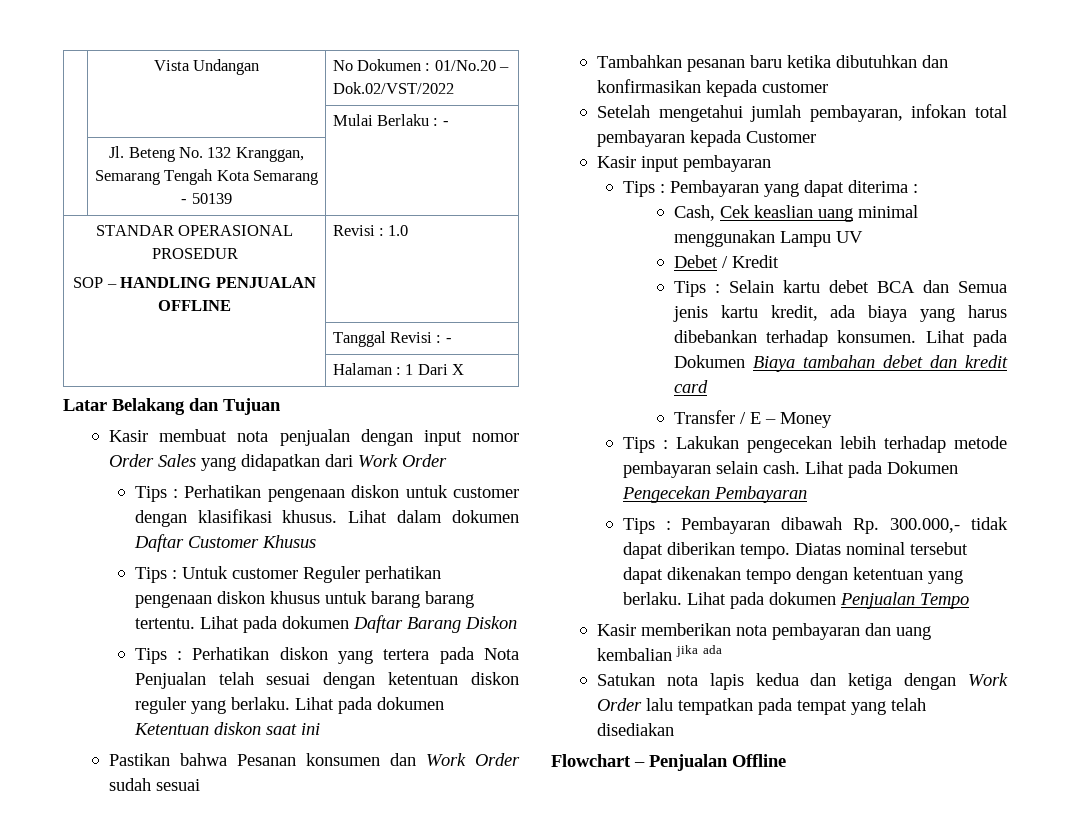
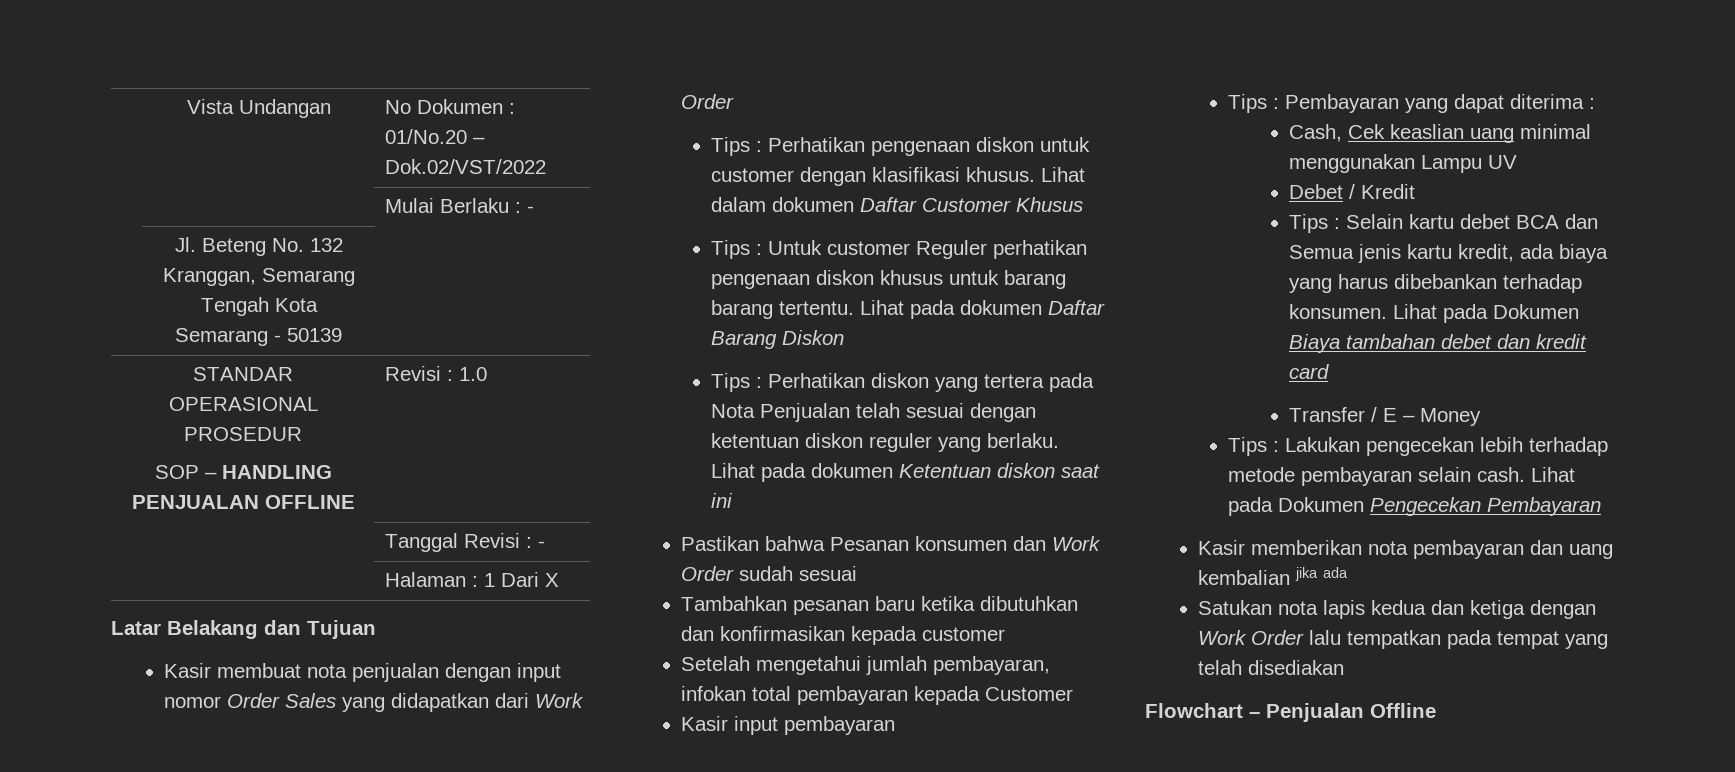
[622,517,1008,534] [622,542,968,559] [622,567,963,584] [622,592,969,609] // Tips : Pembayaran dibawah Rp. 300.000,- tidak dapat diberikan tempo. Diatas nominal tersebut dapat dikenakan tempo dengan ketentuan yang berlaku. Lihat pada dokumen Penjualan Tempo -> (1602, 506) none

